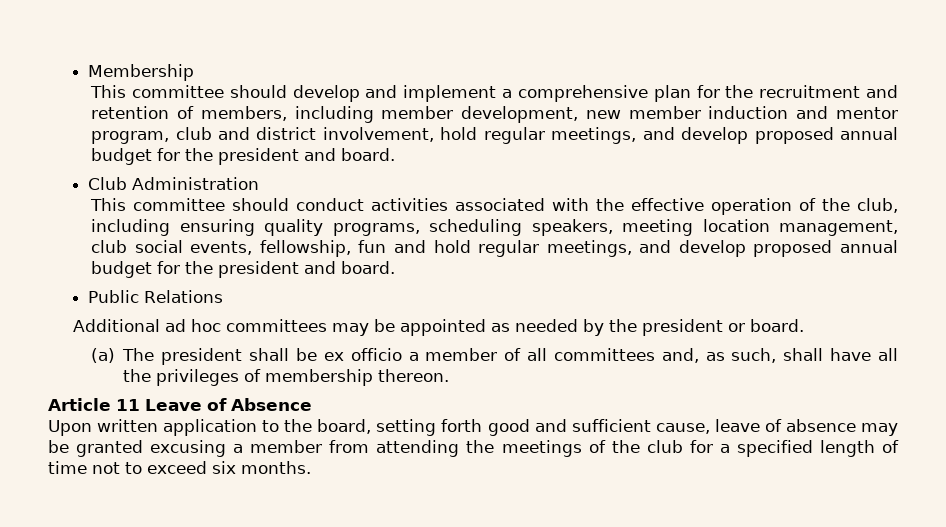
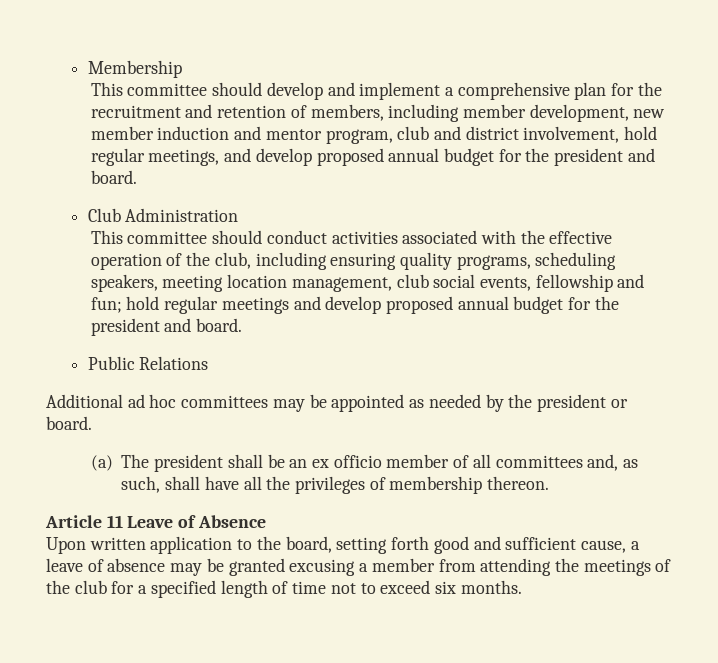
[259,240,632,257] fellowship, fun and hold regular meetings, -> [535,274,645,292] [90,296,289,314] fellowship and fun; hold regular meetings
(317, 354) none -> [289,459,308,468] an
[408,352,419,361] a -> (382, 461) none
(710, 428) none -> [630,541,640,550] a

